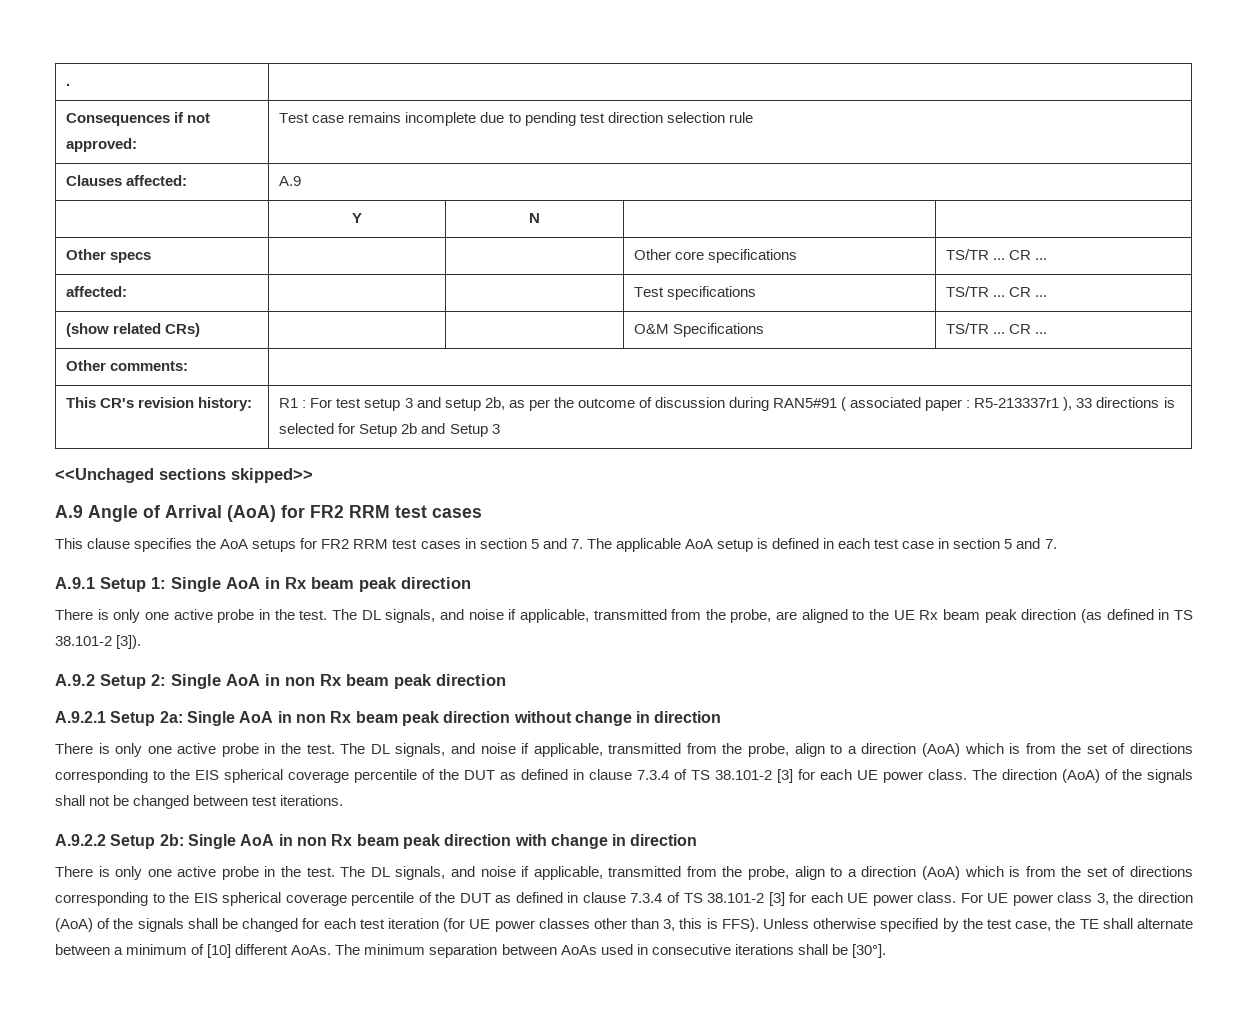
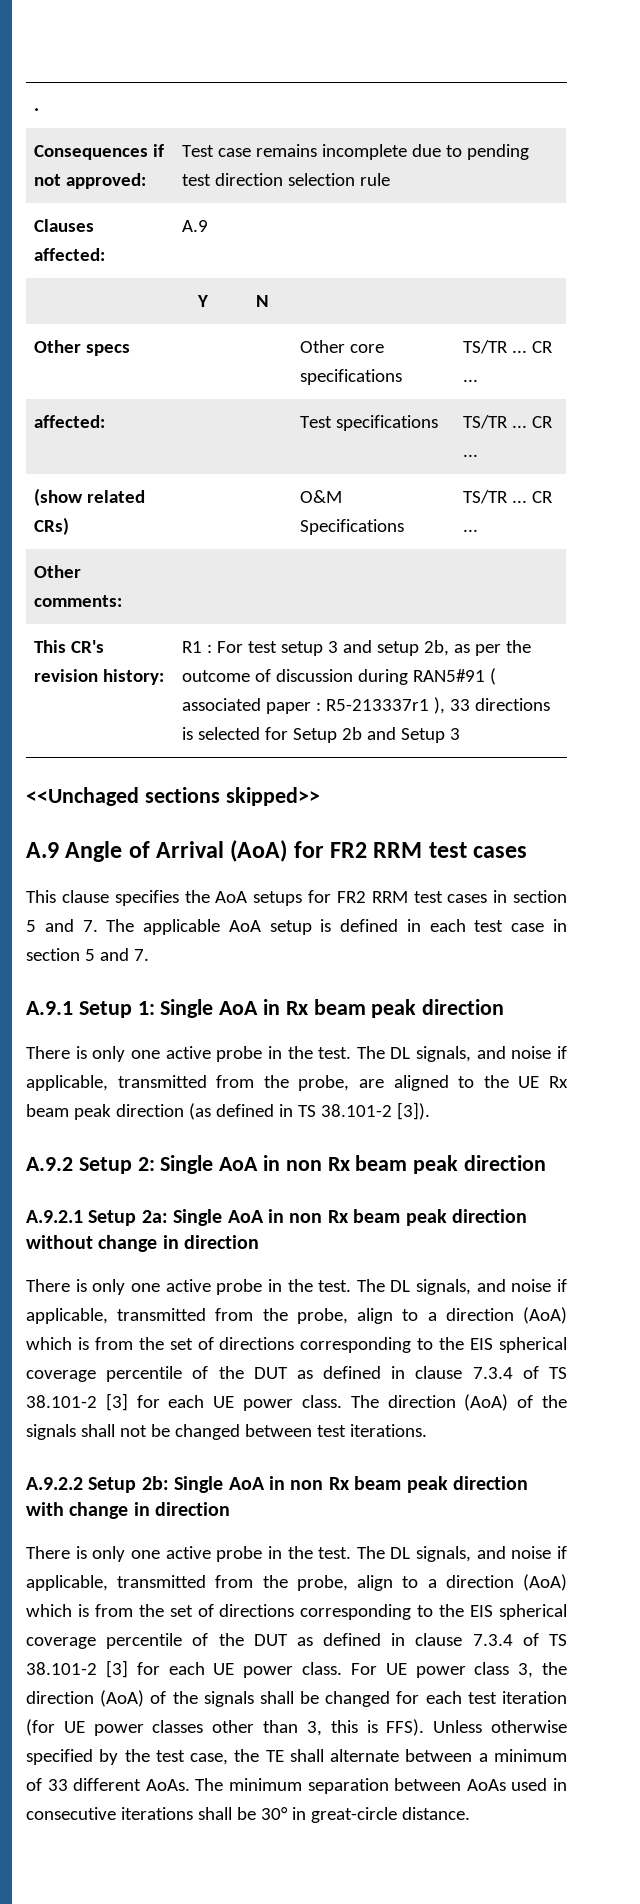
[207,944,232,958] [10] -> [47,1779,68,1791] 33
[851,944,886,958] [30°]. -> [260,1807,470,1823] 30° in great-circle distance.

